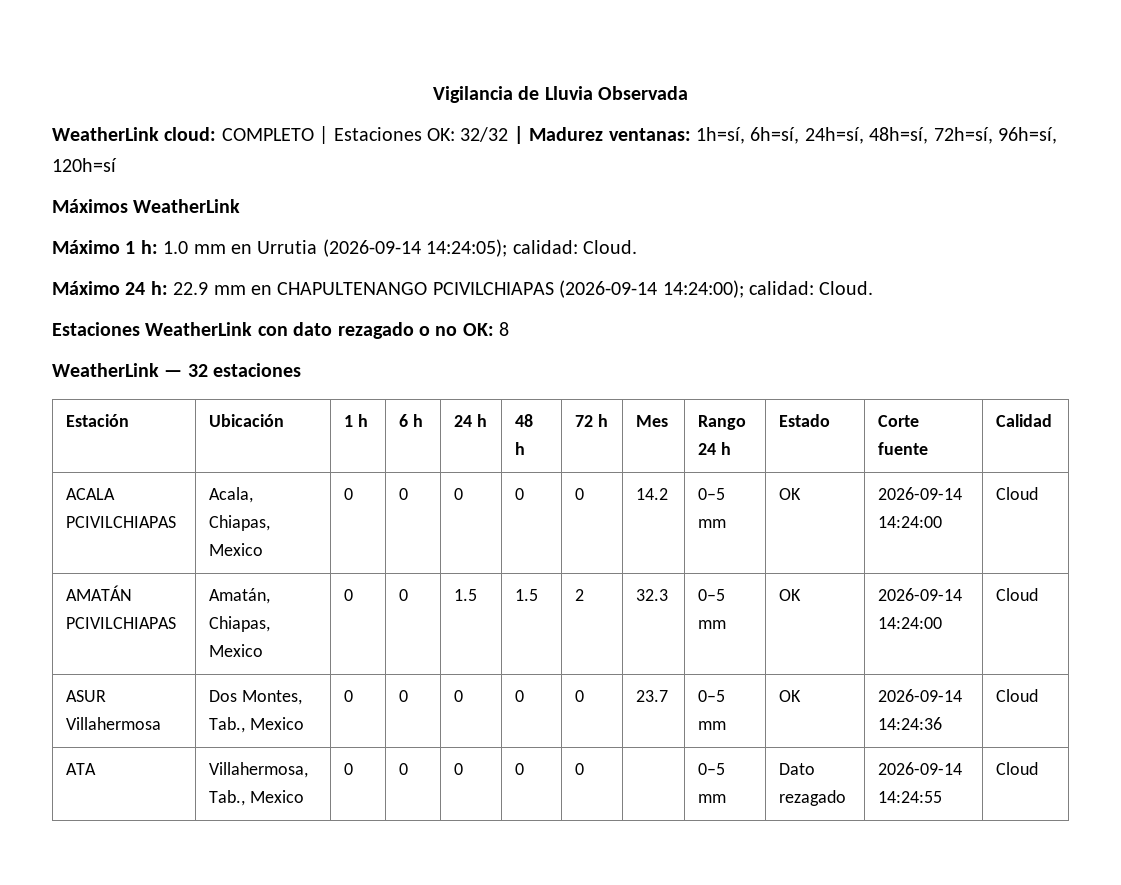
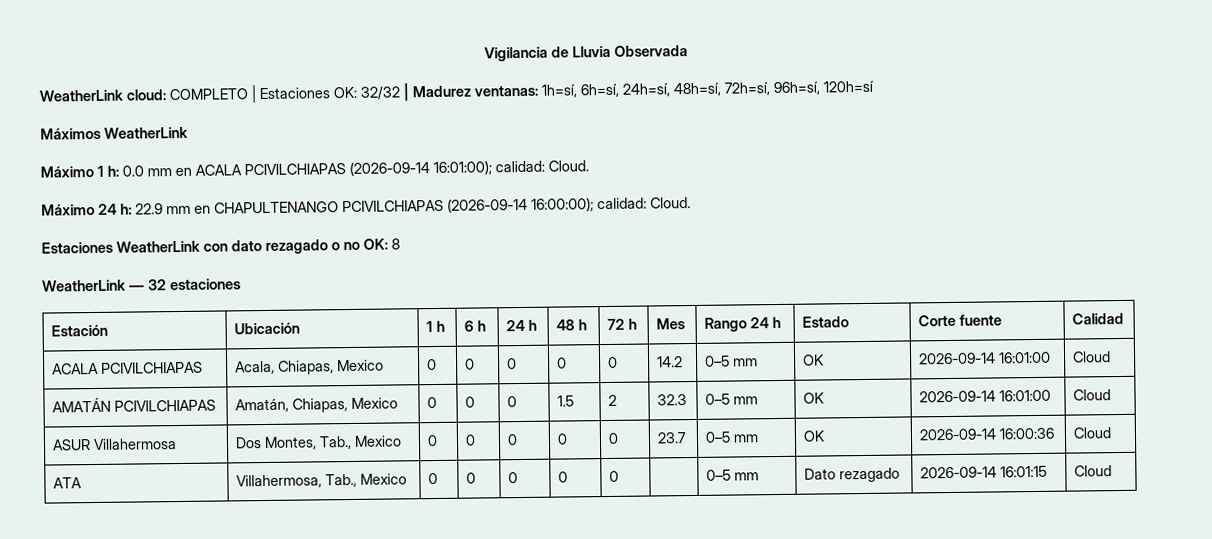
[163,239,508,257] 1.0 mm en Urrutia (2026-09-14 14:24:05); -> [122,160,492,177] 0.0 mm en ACALA PCIVILCHIAPAS (2026-09-14 16:01:00);
[662,280,744,298] 14:24:00); -> [531,197,594,212] 16:00:00);
[878,516,943,528] 14:24:00 -> [998,351,1052,364] 16:01:00
[454,589,478,601] 1.5 -> [507,396,518,408] 0
[878,617,943,629] 14:24:00 -> [999,389,1052,402] 16:01:00
[878,717,943,730] 14:24:36 -> [999,427,1056,440] 16:00:36
[878,791,943,803] 14:24:55 -> [1000,465,1048,478] 16:01:15

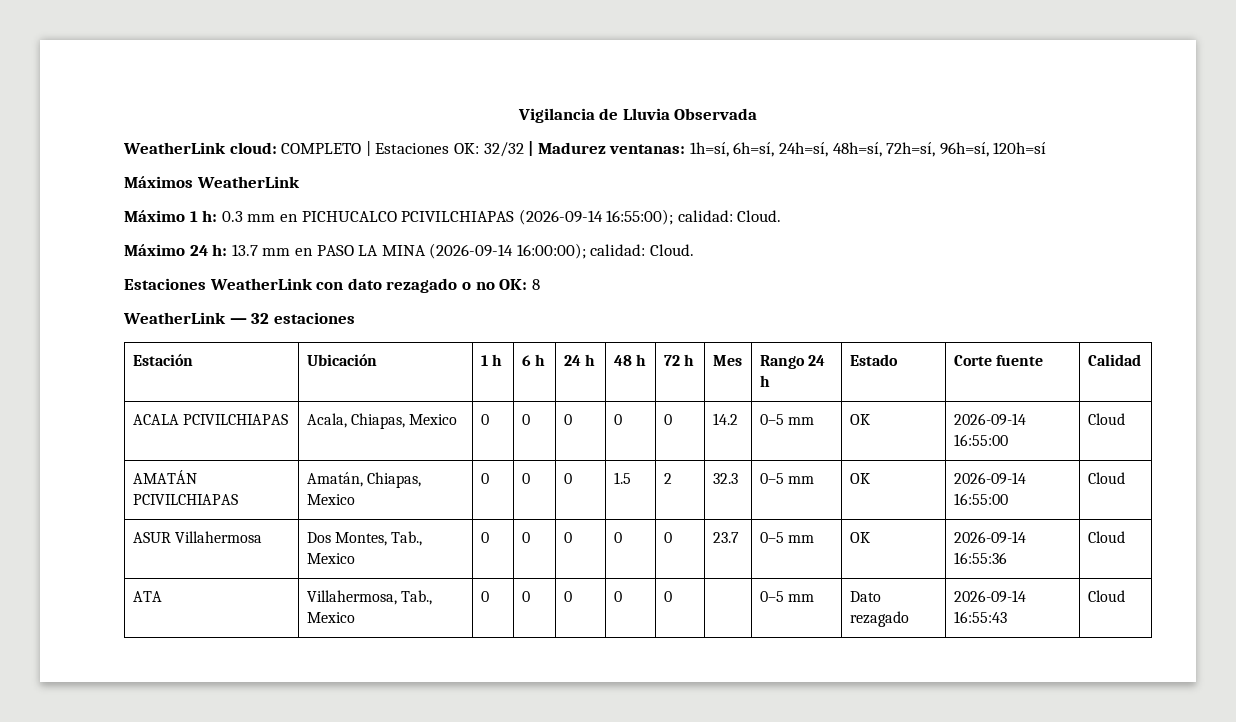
[122,160,492,177] 0.0 mm en ACALA PCIVILCHIAPAS (2026-09-14 16:01:00); -> [221,209,674,225] 0.3 mm en PICHUCALCO PCIVILCHIAPAS (2026-09-14 16:55:00);
[135,199,444,215] 22.9 mm en CHAPULTENANGO PCIVILCHIAPAS -> [231,244,426,256] 13.7 mm en PASO LA MINA
[998,351,1052,364] 16:01:00 -> [953,434,1008,446] 16:55:00
[999,389,1052,402] 16:01:00 -> [953,493,1008,505] 16:55:00
[999,427,1056,440] 16:00:36 -> [953,552,1007,564] 16:55:36
[1000,465,1048,478] 16:01:15 -> [953,611,1007,623] 16:55:43

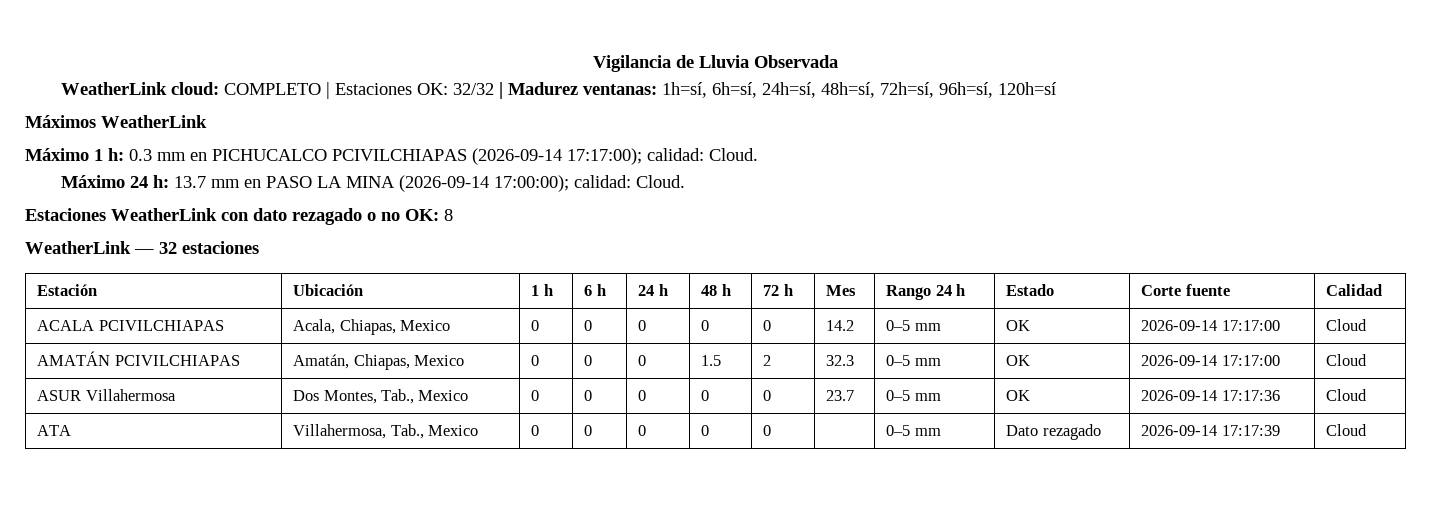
[606,209,674,225] 16:55:00); -> [567,148,642,165] 17:17:00);
[516,243,586,259] 16:00:00); -> [494,175,570,192] 17:00:00);
[953,434,1008,446] 16:55:00 -> [1221,320,1280,331] 17:17:00
[953,493,1008,505] 16:55:00 -> [1221,355,1280,366] 17:17:00
[953,552,1007,564] 16:55:36 -> [1221,390,1280,401] 17:17:36
[953,611,1007,623] 16:55:43 -> [1221,425,1280,436] 17:17:39

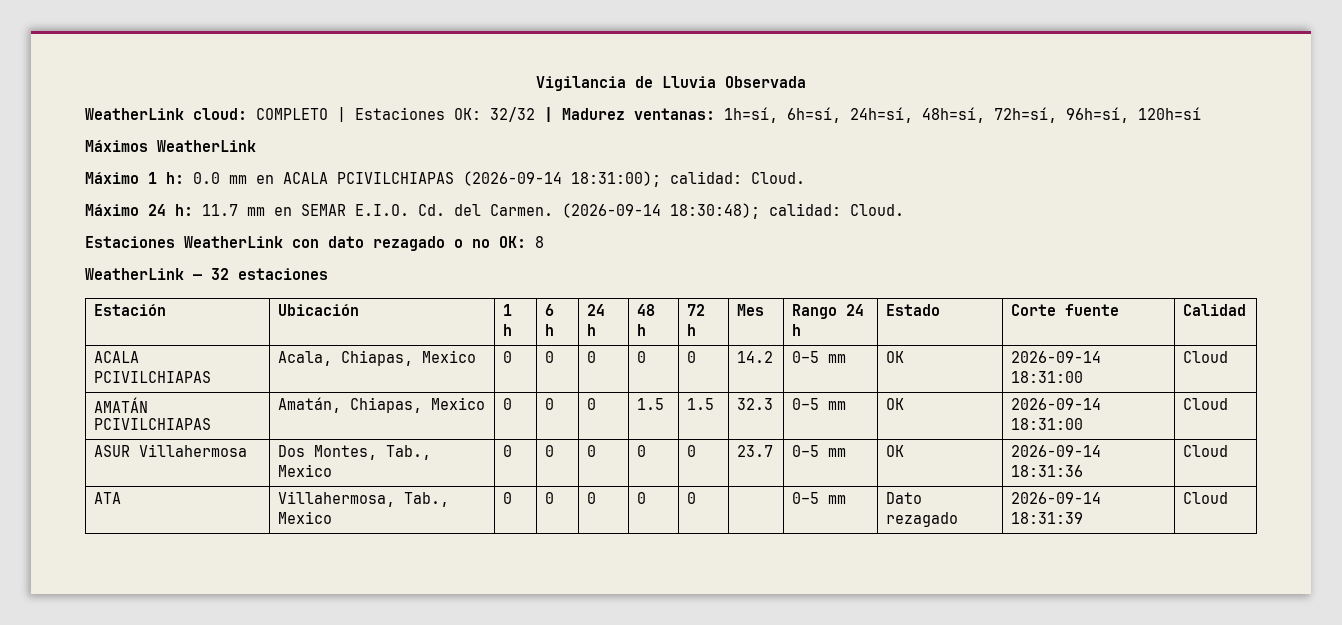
[129,149,327,161] 0.3 mm en PICHUCALCO -> [193,172,328,184] 0.0 mm en ACALA
[567,148,642,165] 17:17:00); -> [571,171,661,187] 18:31:00);
[174,175,570,192] 13.7 mm en PASO LA MINA (2026-09-14 17:00:00); -> [202,203,760,219] 11.7 mm en SEMAR E.I.O. Cd. del Carmen. (2026-09-14 18:30:48);
[1221,320,1280,331] 17:17:00 -> [1010,371,1083,383] 18:31:00
[763,355,772,366] 2 -> [686,398,714,410] 1.5
[1221,355,1280,366] 17:17:00 -> [1010,418,1083,430] 18:31:00
[1221,390,1280,401] 17:17:36 -> [1010,465,1083,477] 18:31:36
[1221,425,1280,436] 17:17:39 -> [1010,512,1083,524] 18:31:39

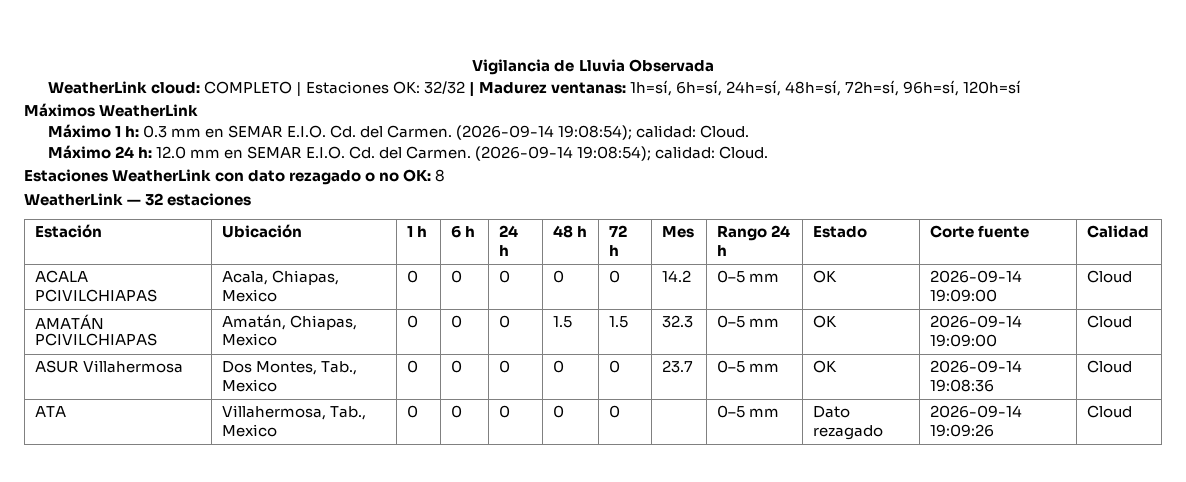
[193,171,805,187] [85,203,760,219] 0.0 mm en ACALA PCIVILCHIAPAS (2026-09-14 18:31:00); calidad: Cloud. // Máximo 24 h: 11.7 mm en SEMAR E.I.O. Cd. del Carmen. (2026-09-14 18:30:48); -> [142,125,750,140] [47,145,652,161] 0.3 mm en SEMAR E.I.O. Cd. del Carmen. (2026-09-14 19:08:54); calidad: Cloud. // Máximo 24 h: 12.0 mm en SEMAR E.I.O. Cd. del Carmen. (2026-09-14 19:08:54);
[1010,371,1083,383] 18:31:00 -> [929,289,997,302] 19:09:00
[1010,418,1083,430] 18:31:00 -> [929,334,997,347] 19:09:00
[1010,465,1083,477] 18:31:36 -> [929,379,994,392] 19:08:36
[1010,512,1083,524] 18:31:39 -> [929,424,994,437] 19:09:26

